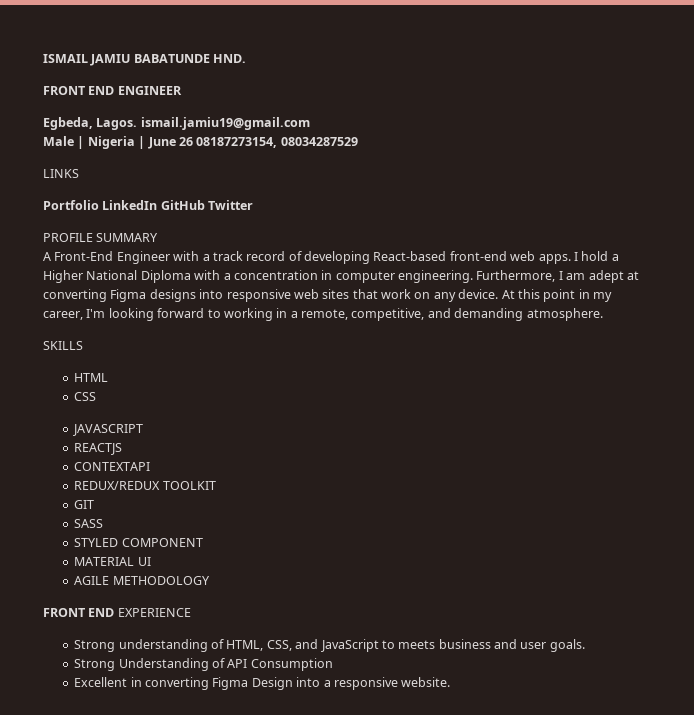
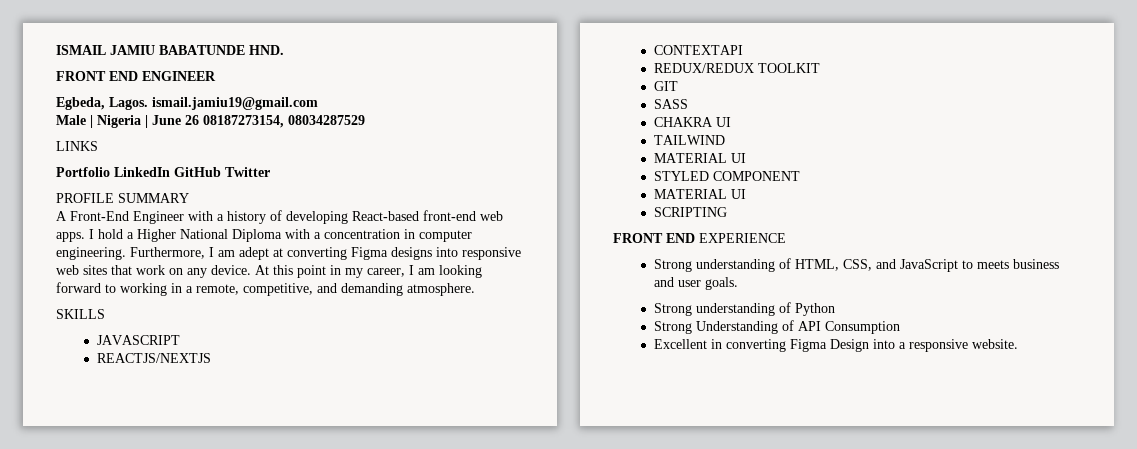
[212,251,286,261] track record -> [227,211,266,224] history
[86,309,106,318] I'm -> [409,265,435,275] I am
[74,373,109,382] [74,392,97,401] // HTML // CSS -> (105, 314) none
[74,443,123,455] REACTJS -> [96,353,211,363] REACTJS/NEXTJS
(104, 523) none -> [653,117,731,127] [653,135,725,145] [653,153,746,163] // CHAKRA UI // TAILWIND // MATERIAL UI
[74,576,210,585] AGILE METHODOLOGY -> [653,207,727,217] SCRIPTING
(585, 645) none -> [653,302,835,316] // Strong understanding of Python

